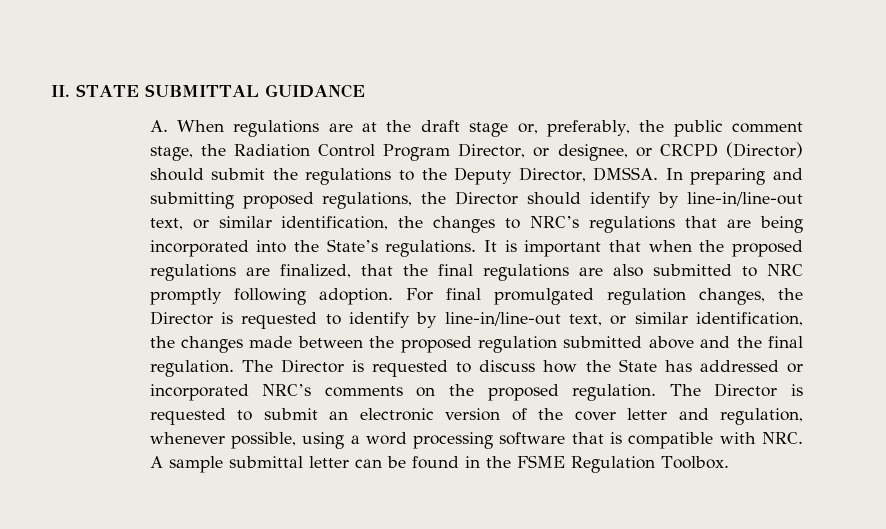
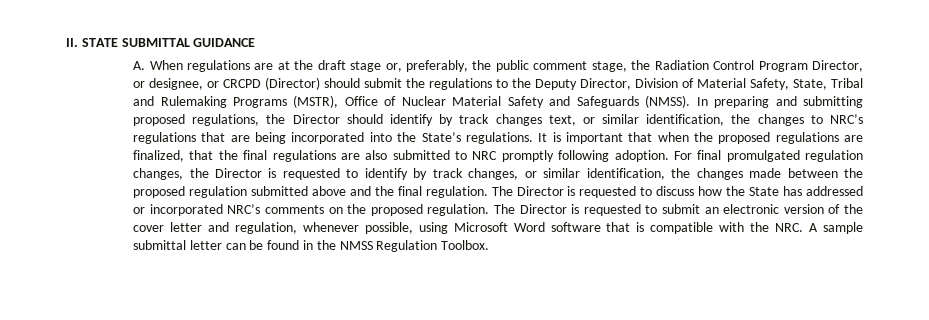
[593,167,659,181] DMSSA. -> [635,78,864,90] [133,95,691,108] Division of Material Safety, State, Tribal and Rulemaking Programs (MSTR), Office of Nuclear Material Safety and Safeguards (NMSS).
[687,192,803,206] line-in/line-out -> [459,114,542,126] track changes
[444,312,602,326] line-in/line-out text, -> [432,168,519,180] track changes,
[350,432,494,449] a word processing -> [453,222,545,232] Microsoft Word
(756, 438) none -> [750,222,770,232] the
[516,455,565,468] FSME -> [339,241,373,250] NMSS

